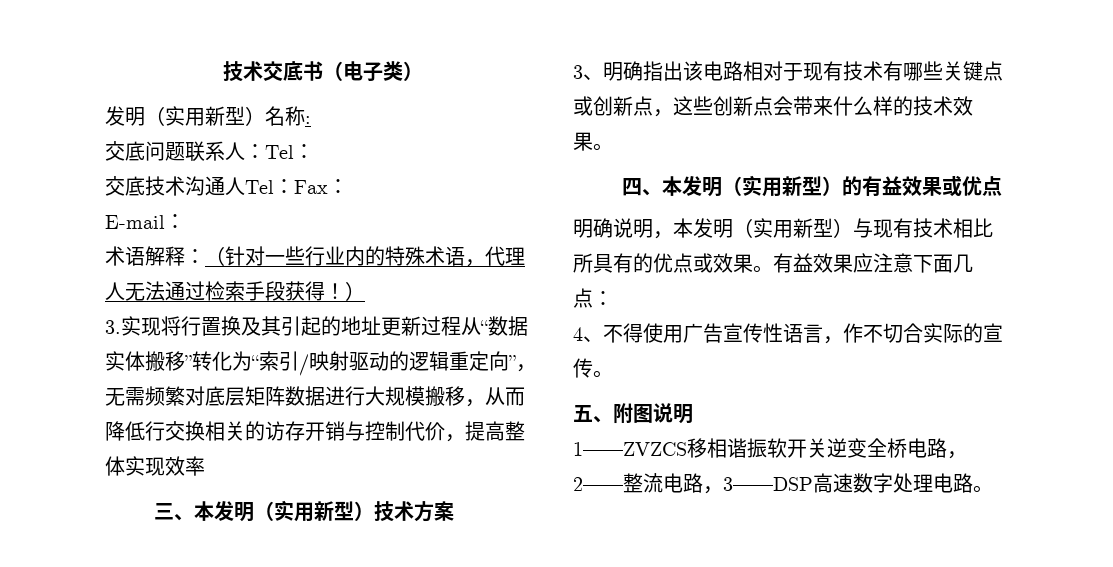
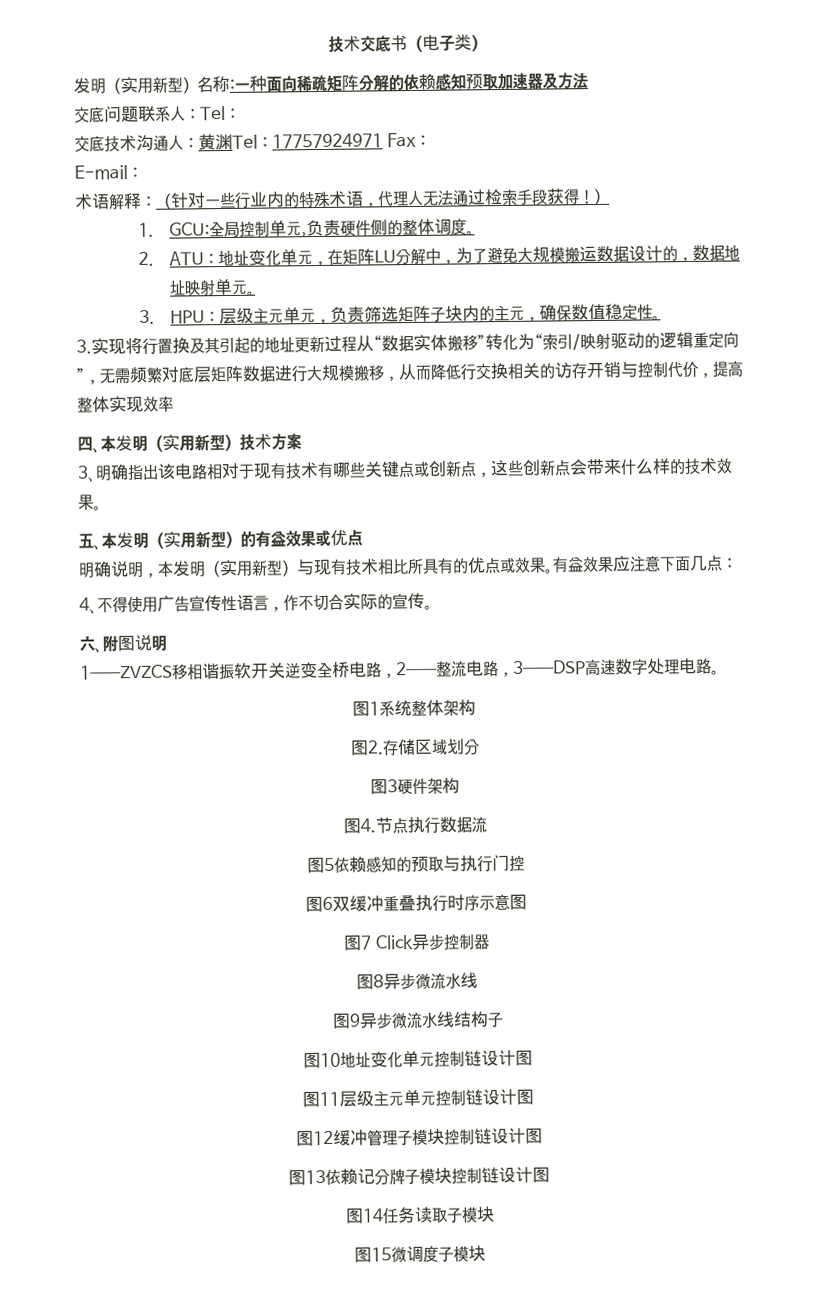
(311, 120) none -> [234,72,588,93] 一种面向稀疏矩阵分解的依赖感知预取加速器及方法
[245,179,294,194] Tel： -> [183,133,383,151] ：黄渊Tel：17757924971
(365, 291) none -> [137,218,475,238] [137,244,740,267] [168,278,256,297] [138,303,661,325] // 1. GCU:全局控制单元,负责硬件侧的整体调度。 // 2. ATU：地址变化单元，在矩阵LU分解中，为了避免大规模搬运数据设计的，数据地址映射单元。 // 3. HPU：层级主元单元，负责筛选矩阵子块内的主元，确保数值稳定性。
[154,503,175,520] 三 -> [77,436,93,452] 四
[622,178,643,196] 四 -> [78,533,94,549] 五
[573,405,593,422] 五 -> [79,635,95,652] 六
(993, 489) none -> [352,699,476,717] [349,738,480,756] [370,777,460,795] [343,816,487,834] [307,854,525,874] [305,893,527,913] [344,933,490,951] [356,972,478,990] [331,1011,504,1029] [303,1049,533,1069] [302,1088,534,1108] [295,1127,543,1147] [288,1166,550,1186] [344,1206,495,1225] [354,1245,486,1263] // 图1系统整体架构 // 图2.存储区域划分 // 图3硬件架构 // 图4.节点执行数据流 // 图5依赖感知的预取与执行门控 // 图6双缓冲重叠执行时序示意图 // 图7 Click异步控制器 // 图8异步微流水线 // 图9异步微流水线结构子 // 图10地址变化单元控制链设计图 // 图11层级主元单元控制链设计图 // 图12缓冲管理子模块控制链设计图 // 图13依赖记分牌子模块控制链设计图 // 图14任务读取子模块 // 图15微调度子模块

